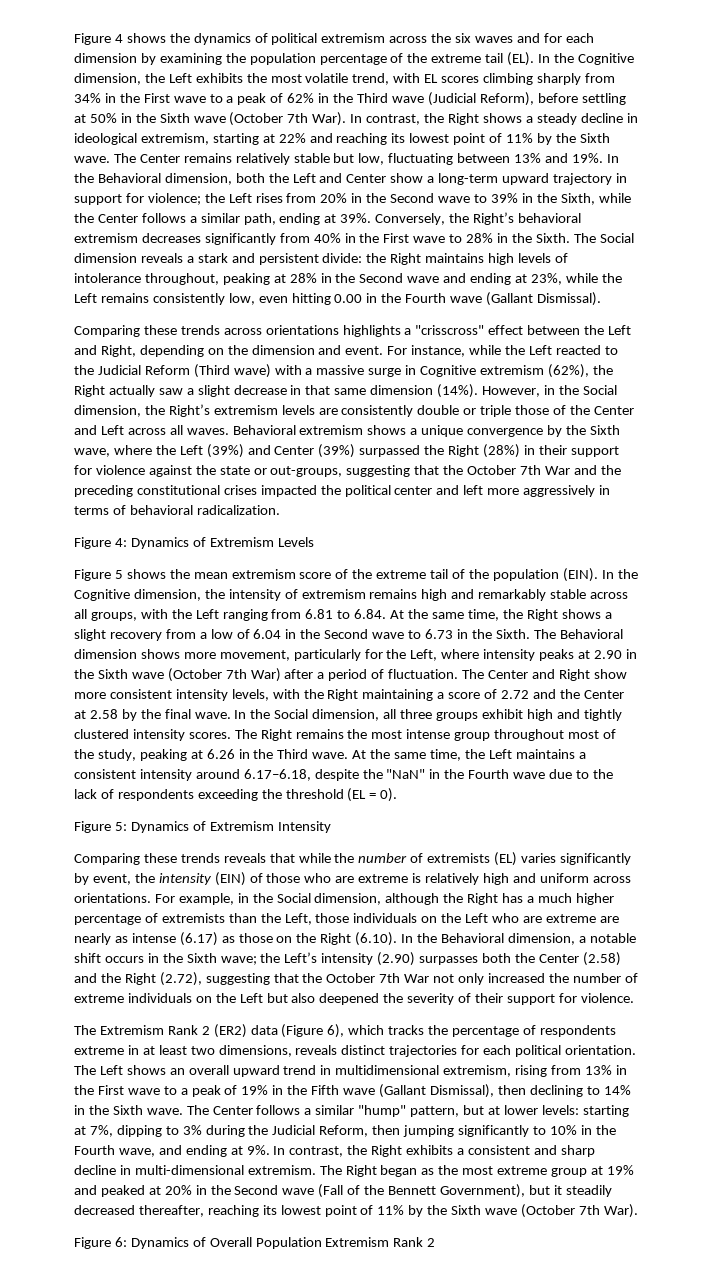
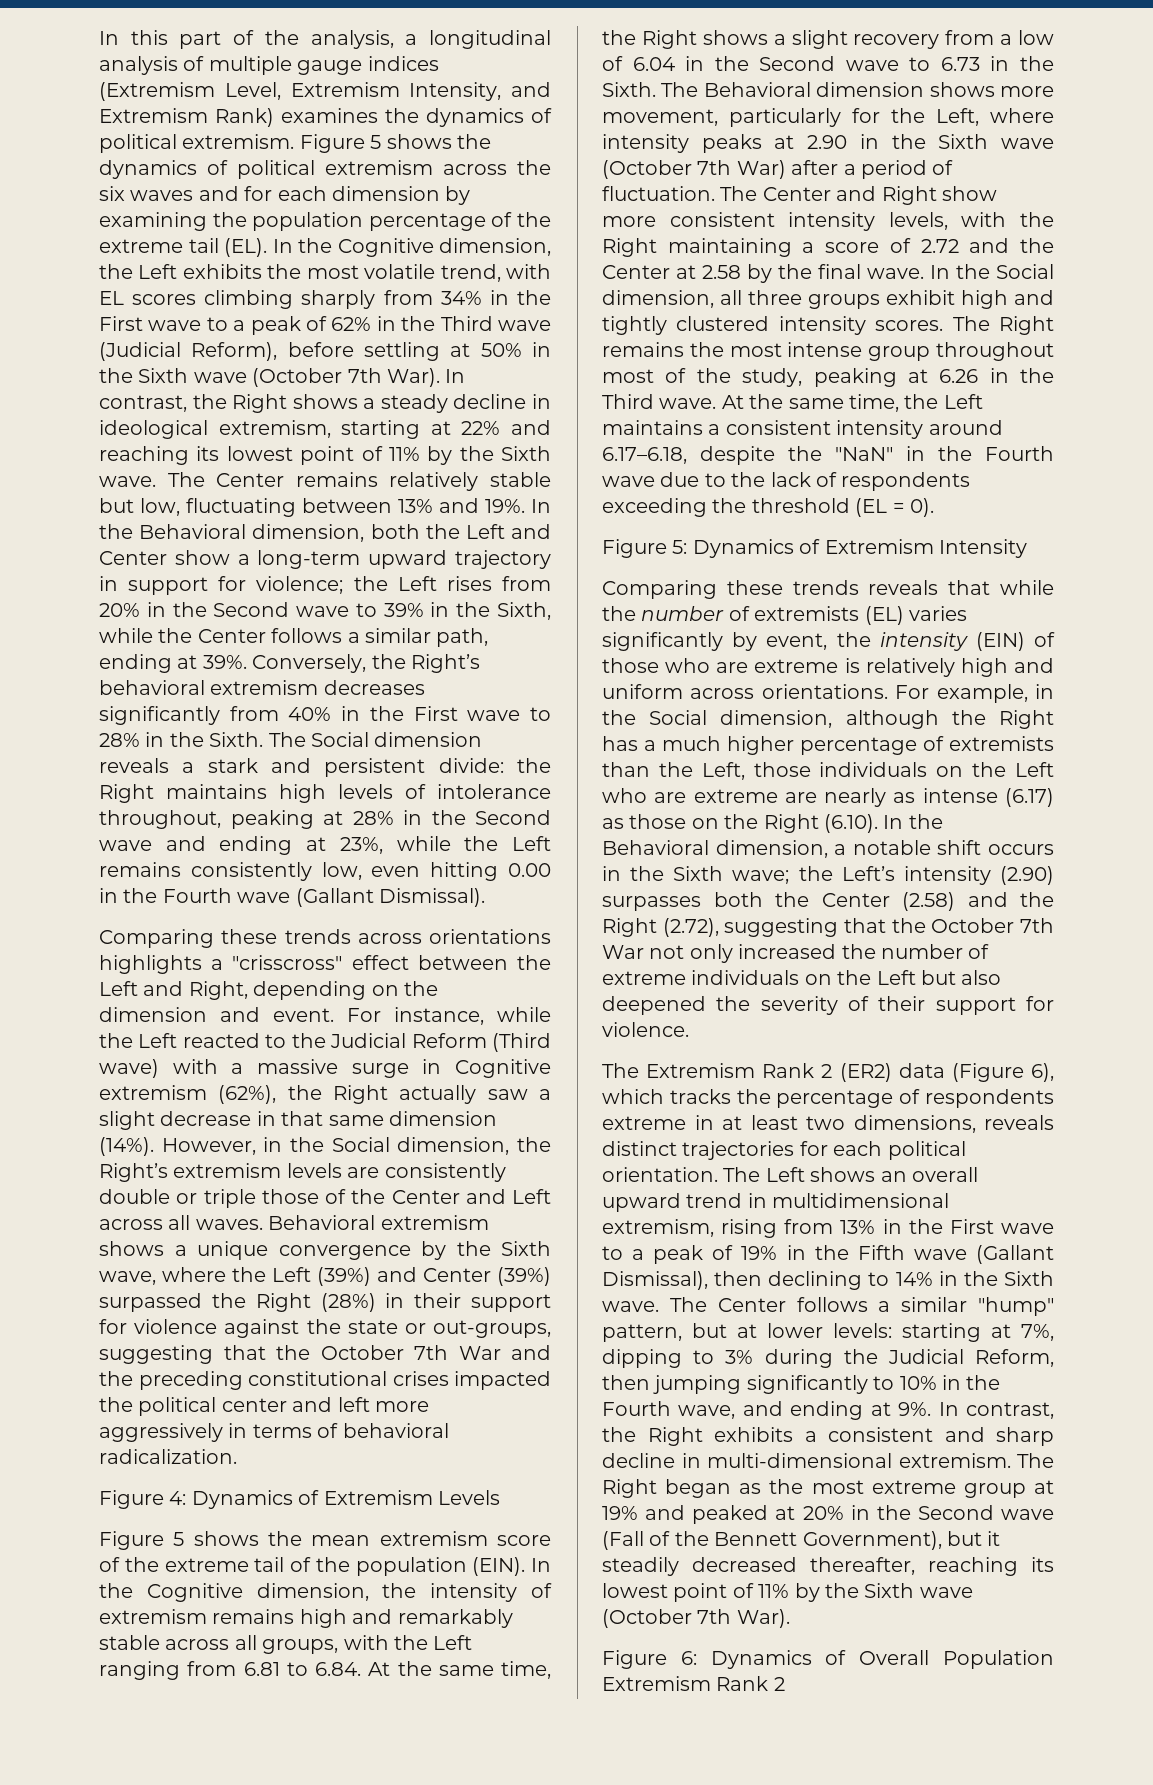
[74,33,123,45] Figure 4 -> [99,30,551,49] [99,56,439,75] [99,82,551,101] [99,108,552,127] [99,134,382,153] In this part of the analysis, a longitudinal analysis of multiple gauge indices (Extremism Level, Extremism Intensity, and Extremism Rank) examines the dynamics of political extremism. Figure 5

